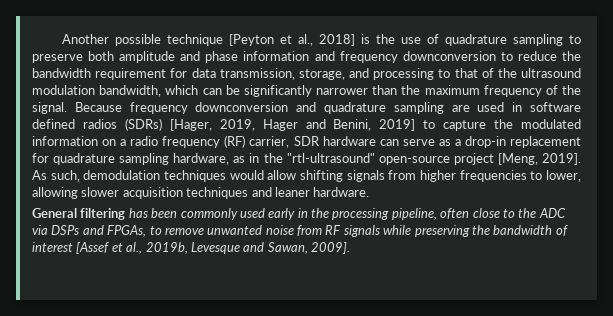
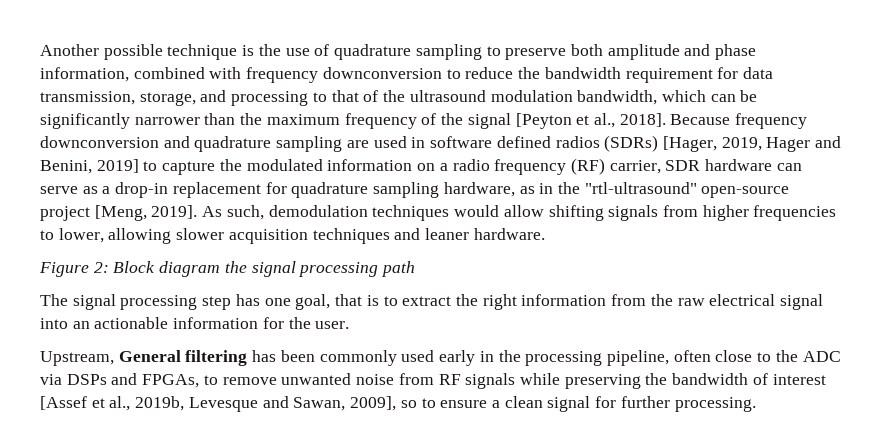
[229,34,356,46] [Peyton et al., 2018] -> (238, 52) none
[243,51,335,61] information and -> [40,67,242,82] information, combined with
[32,102,67,114] signal. -> [467,113,666,129] signal [Peyton et al., 2018].
(370, 192) none -> [39,261,416,277] [40,294,824,310] [40,317,350,329] [40,351,114,366] Figure 2: Block diagram the signal processing path // The signal processing step has one goal, that is to extract the right information from the raw electrical signal into an actionable information for the user. // Upstream,
[311,242,350,254] 2009]. -> [350,396,756,412] 2009], so to ensure a clean signal for further processing.

